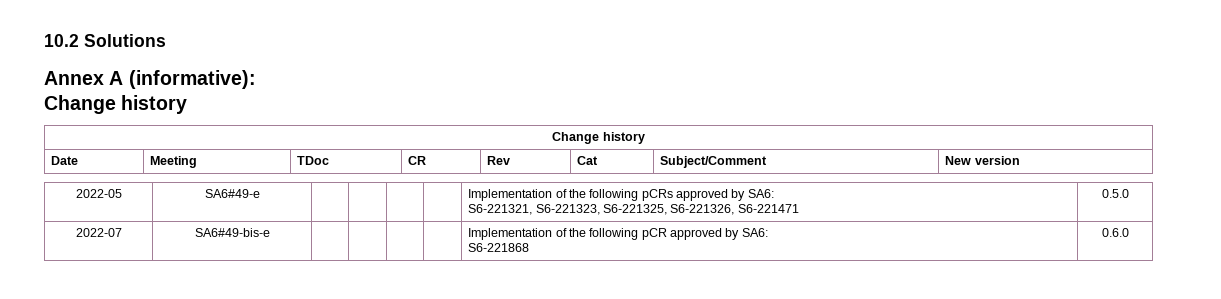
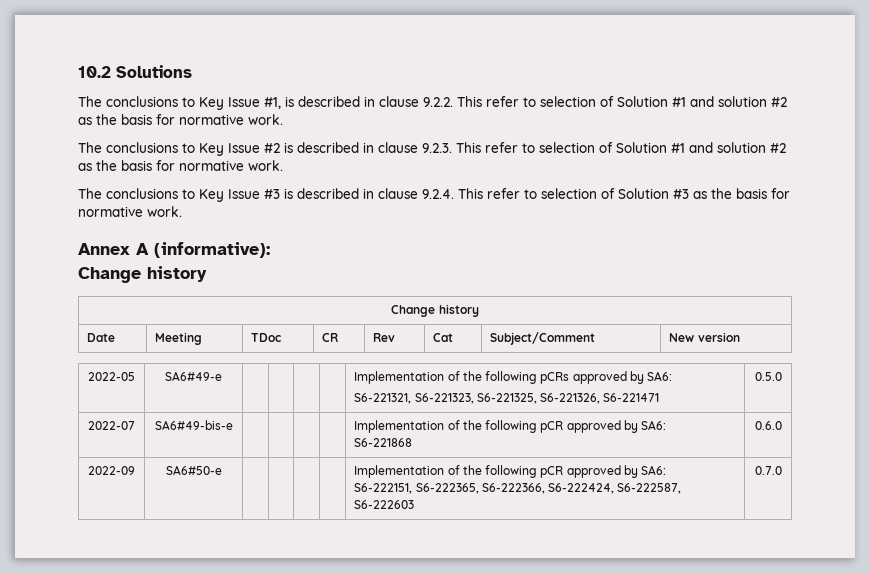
(166, 40) none -> [78,96,787,110] [78,114,283,125] [78,142,786,156] [78,160,283,171] [78,188,790,202] [78,206,182,217] // The conclusions to Key Issue #1, is described in clause 9.2.2. This refer to selection of Solution #1 and solution #2 as the basis for normative work. // The conclusions to Key Issue #2 is described in clause 9.2.3. This refer to selection of Solution #1 and solution #2 as the basis for normative work. // The conclusions to Key Issue #3 is described in clause 9.2.4. This refer to selection of Solution #3 as the basis for normative work.
(1129, 232) none -> [88,466,135,475] [165,465,222,475] [354,465,667,478] [354,483,682,494] [354,500,415,509] [754,466,782,475] // 2022-09 | SA6#50-e | | | | | Implementation of the following pCR approved by SA6: // S6-222151, S6-222365, S6-222366, S6-222424, S6-222587, S6-222603 | 0.7.0

